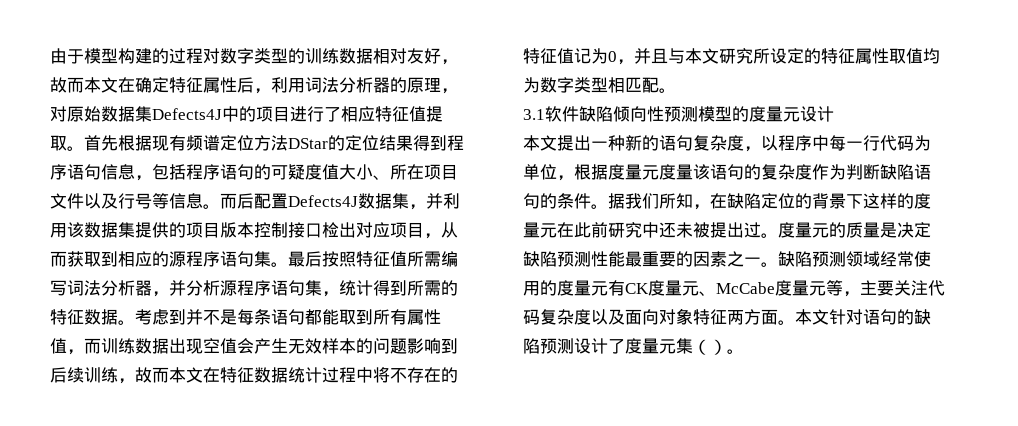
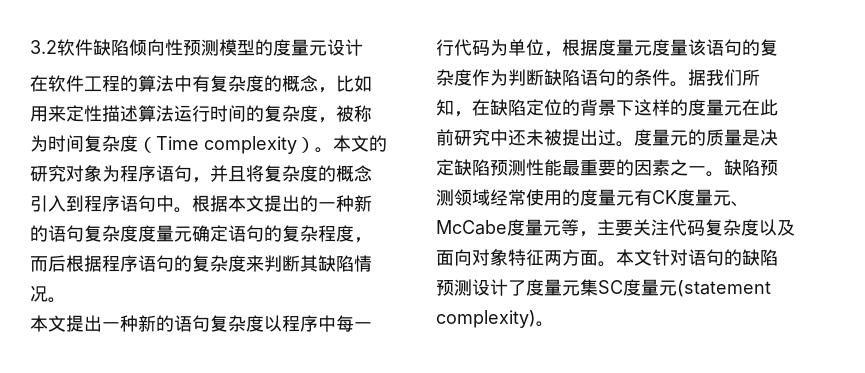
[50,48,458,65] [50,77,458,94] [50,106,443,122] [50,135,464,151] [50,164,458,181] [50,193,460,210] [50,222,458,239] [50,251,458,267] [50,280,458,297] [50,309,441,325] [50,338,458,355] [50,367,458,384] [523,48,940,65] [523,77,676,93] [523,109,545,120] 由于模型构建的过程对数字类型的训练数据相对友好，故而本文在确定特征属性后，利用词法分析器的原理，对原始数据集Defects4J中的项目进行了相应特征值提取。首先根据现有频谱定位方法DStar的定位结果得到程序语句信息，包括程序语句的可疑度值大小、所在项目文件以及行号等信息。而后配置Defects4J数据集，并利用该数据集提供的项目版本控制接口检出对应项目，从而获取到相应的源程序语句集。最后按照特征值所需编写词法分析器，并分析源程序语句集，统计得到所需的特征数据。考虑到并不是每条语句都能取到所有属性值，而训练数据出现空值会产生无效样本的问题影响到后续训练，故而本文在特征数据统计过程中将不存在的特征值记为0，并且与本文研究所设定的特征属性取值均为数字类型相匹配。 // 3.1 -> [30,40,57,54] 3.2
(834, 114) none -> [30,75,372,93] [30,105,372,123] [30,135,387,154] [30,165,372,183] [30,195,372,213] [30,225,372,243] [30,255,372,272] [30,285,66,303] // 在软件工程的算法中有复杂度的概念，比如用来定性描述算法运行时间的复杂度，被称为时间复杂度（Time complexity）。本文的研究对象为程序语句，并且将复杂度的概念引入到程序语句中。根据本文提出的一种新的语句复杂度度量元确定语句的复杂程度，而后根据程序语句的复杂度来判断其缺陷情况。
[744,146,761,152] ， -> (264, 323) none
[693,339,727,355] （） -> [598,279,771,297] [436,310,536,328] SC度量元(statement complexity)

